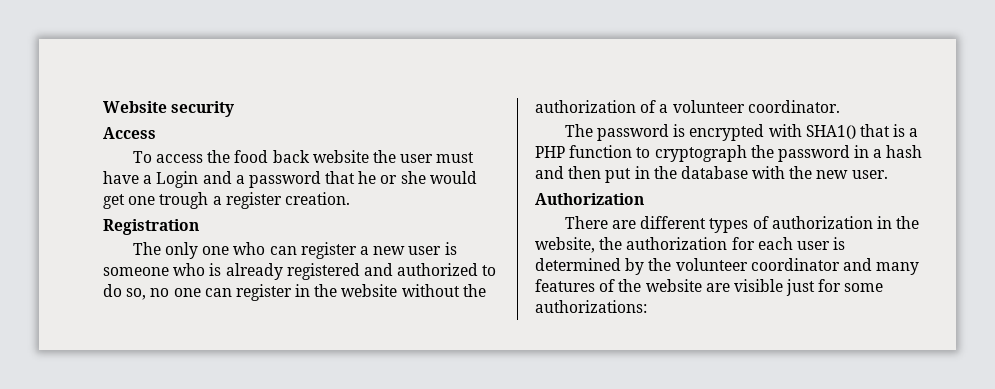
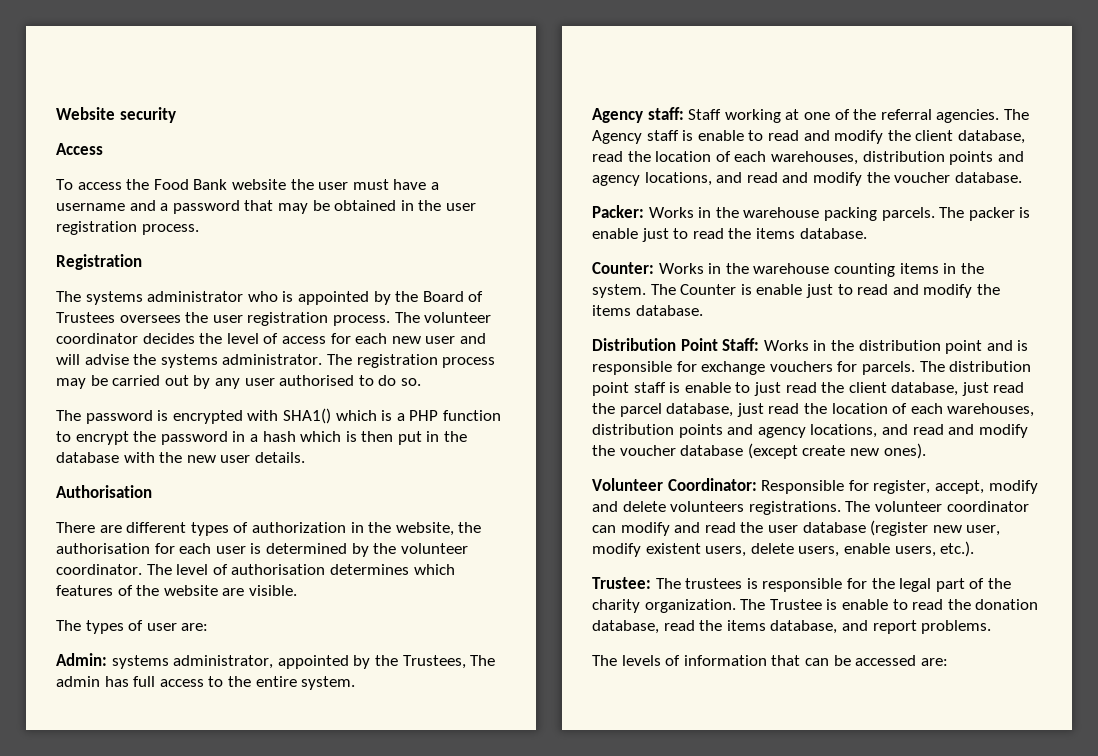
[234,150,310,163] food back -> [153,179,228,190] Food Bank
[156,171,199,188] Login -> [56,203,125,211] username
[358,171,477,184] [103,192,350,209] [103,219,199,235] [132,242,457,259] [103,263,497,280] [103,284,486,301] [535,100,840,113] he or she would get one trough a register creation. // Registration // The only one who can register a new user is someone who is already registered and authorized to do so, no one can register in the website without the authorization of a volunteer coordinator. -> [277,200,476,214] [56,221,199,235] [56,254,142,270] [56,291,484,305] [56,312,492,326] [56,333,486,344] [56,354,496,368] [56,375,421,389] may be obtained in the user registration process. // Registration // The systems administrator who is appointed by the Board of Trustees oversees the user registration process. The volunteer coordinator decides the level of access for each new user and will advise the systems administrator. The registration process may be carried out by any user authorised to do so.
[860,124,891,137] that -> [335,410,377,421] which
[654,145,747,162] cryptograph -> [75,431,129,445] encrypt
[535,166,564,179] and -> [300,431,357,442] which is
[851,170,888,179] [535,193,644,205] user. // Authorization -> [220,452,305,463] [56,485,152,498] user details. // Authorisation
[626,237,728,250] authorization -> [56,543,150,554] authorisation
[750,258,920,275] coordinator and many -> [56,564,455,575] coordinator. The level of authorisation determines which
[733,279,884,296] [535,300,647,313] visible just for some authorizations: -> [248,585,297,596] [56,620,209,634] [56,653,496,669] [56,676,356,690] [592,107,1029,123] [592,130,1025,144] [592,151,1024,165] [592,172,1022,186] [592,205,1031,221] [592,228,867,242] [592,262,984,277] [592,284,1000,298] [592,305,703,316] [592,338,1029,354] [592,361,1032,375] [592,382,1025,396] [592,403,1035,417] [592,424,1028,438] [592,443,926,459] [592,478,1038,494] [592,501,1029,515] [592,520,1001,536] [592,541,975,557] [592,577,1011,592] [592,599,1039,613] [592,620,992,634] [592,655,948,666] visible. // The types of user are: // Admin: systems administrator, appointed by the Trustees, The admin has full access to the entire system. // Agency staff: Staff working at one of the referral agencies. The Agency staff is enable to read and modify the client database, read the location of each warehouses, distribution points and agency locations, and read and modify the voucher database. // Packer: Works in the warehouse packing parcels. The packer is enable just to read the items database. // Counter: Works in the warehouse counting items in the system. The Counter is enable just to read and modify the items database. // Distribution Point Staff: Works in the distribution point and is responsible for exchange vouchers for parcels. The distribution point staff is enable to just read the client database, just read the parcel database, just read the location of each warehouses, distribution points and agency locations, and read and modify the voucher database (except create new ones). // Volunteer Coordinator: Responsible for register, accept, modify and delete volunteers registrations. The volunteer coordinator can modify and read the user database (register new user, modify existent users, delete users, enable users, etc.). // Trustee: The trustees is responsible for the legal part of the charity organization. The Trustee is enable to read the donation database, read the items database, and report problems. // The levels of information that can be accessed are:

